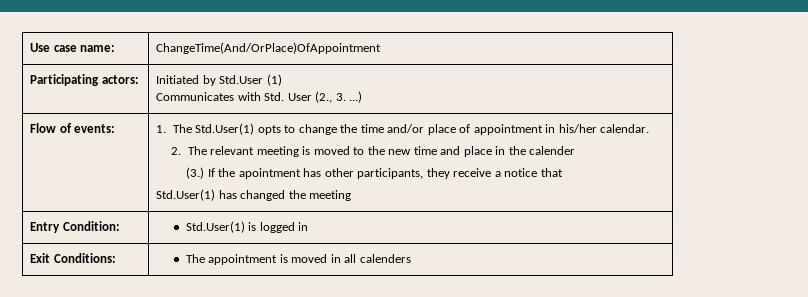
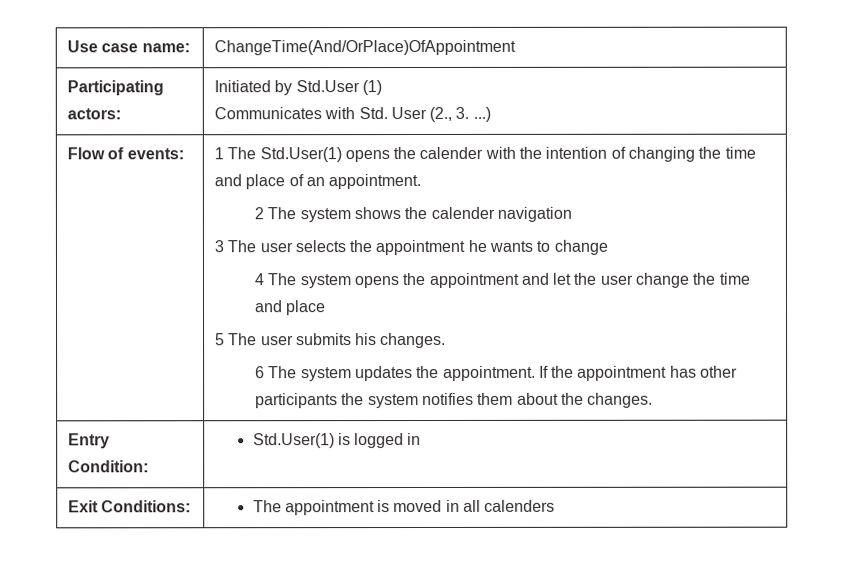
[156,125,167,133] 1. -> [213,147,224,160] 1
[257,124,650,135] [171,146,576,157] [186,167,205,179] opts to change the time and/or place of appointment in his/her calendar. // 2. The relevant meeting is moved to the new time and place in the calender // (3.) -> [344,146,756,163] [213,174,422,190] [253,206,572,223] [213,239,608,256] [253,272,750,289] [254,300,327,316] [214,332,447,349] [254,365,536,382] opens the calender with the intention of changing the time and place of an appointment. // 2 The system shows the calender navigation // 3 The user selects the appointment he wants to change // 4 The system opens the appointment and let the user change the time and place // 5 The user submits his changes. // 6 The system updates the appointment.
[238,168,301,179] apointment -> [577,365,668,381] appointment
[357,168,563,179] [156,189,352,201] participants, they receive a notice that // Std.User(1) has changed the meeting -> [254,392,654,409] participants the system notifies them about the changes.

